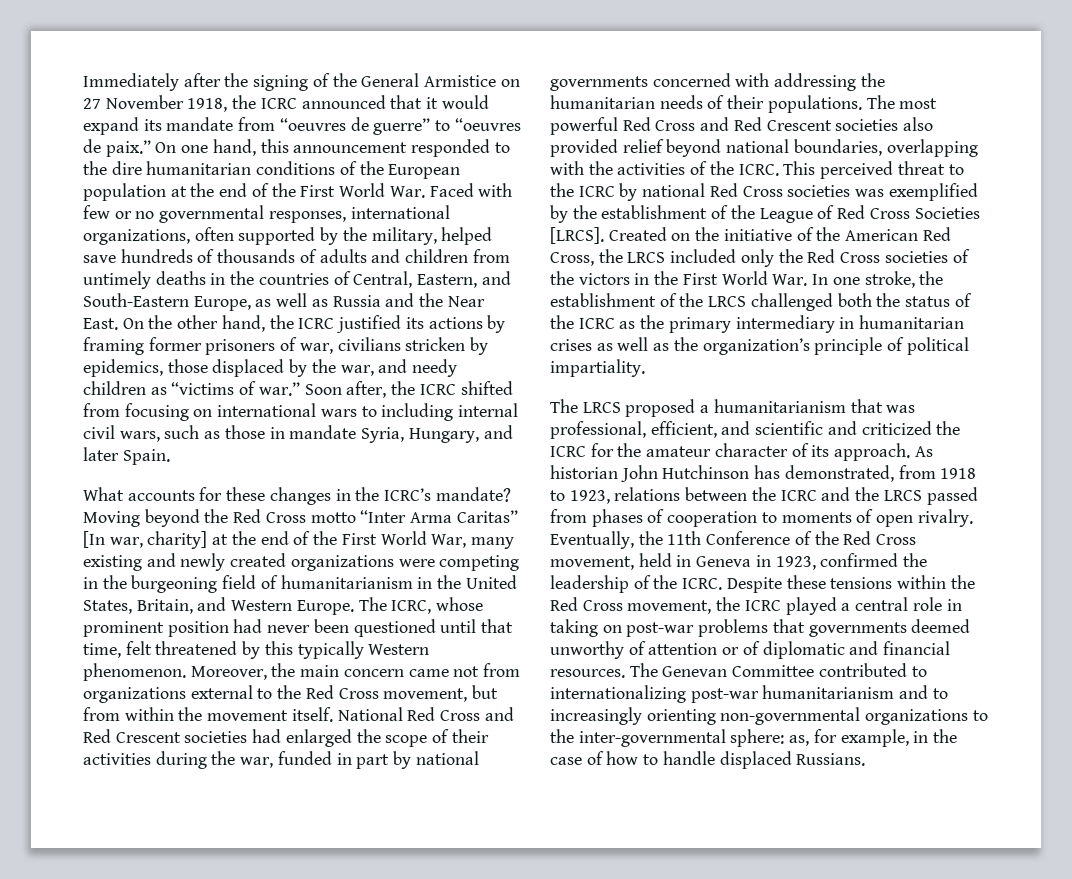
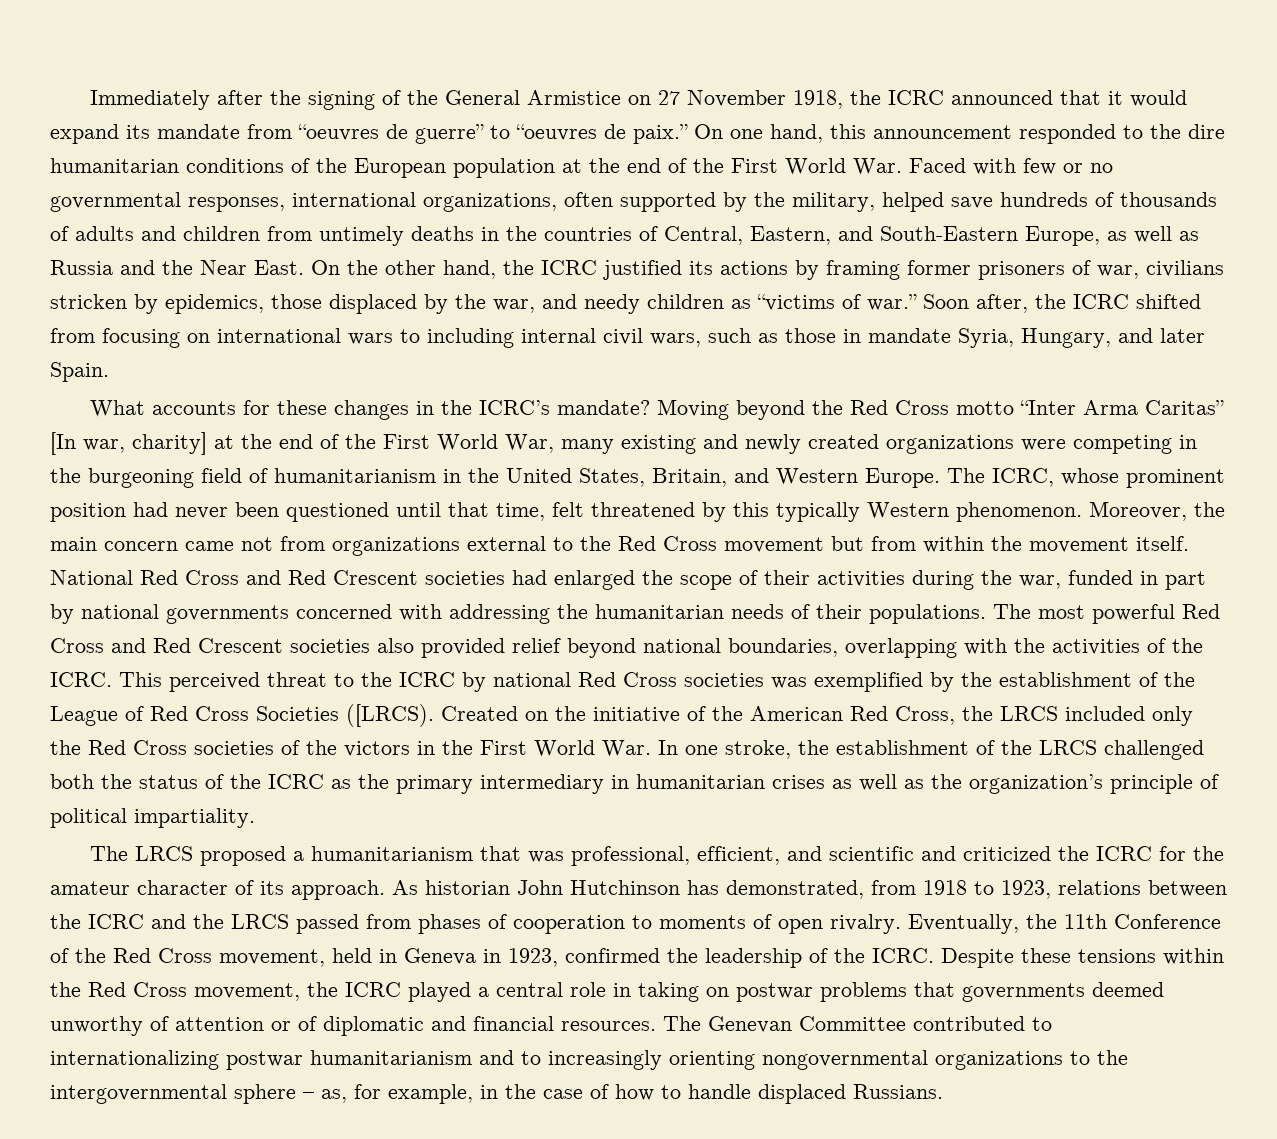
[383,688,468,702] movement, -> [724,537,824,553] movement
[550,227,604,244] [LRCS]. -> [346,704,434,727] ([LRCS).
[626,622,695,637] post-war -> [736,983,813,1002] postwar
[690,688,759,703] post-war -> [226,1051,303,1070] postwar
[720,707,861,725] non-governmental -> [762,1050,928,1070] nongovernmental
[578,729,785,747] inter-governmental sphere: -> [50,1084,314,1104] intergovernmental sphere –

